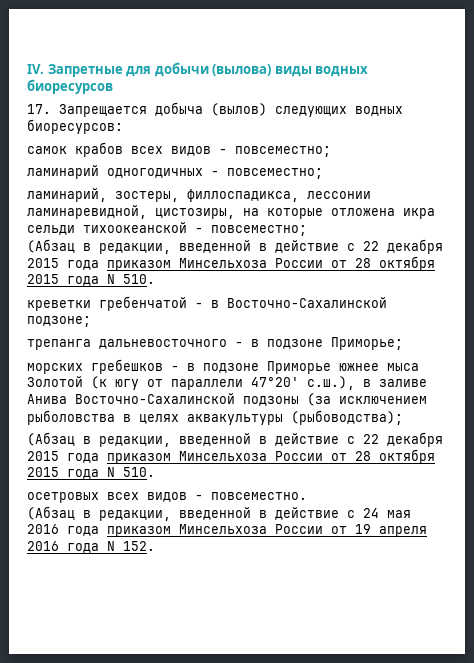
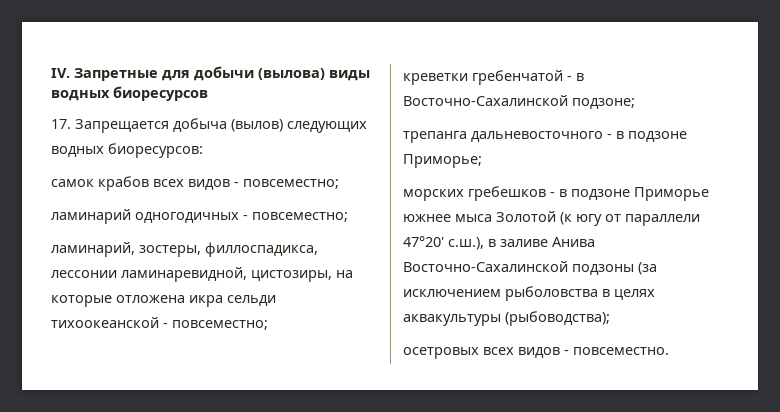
[27,239,443,254] [27,256,435,271] [27,274,155,286] // (Абзац в редакции, введенной в действие с 22 декабря 2015 года приказом Минсельхоза России от 28 октября 2015 года N 510. -> (268, 325) none
[27,432,443,447] [27,449,435,464] [27,467,155,479] // (Абзац в редакции, введенной в действие с 22 декабря 2015 года приказом Минсельхоза России от 28 октября 2015 года N 510. -> (610, 318) none
[27,506,411,521] [27,524,427,537] [27,541,155,553] // (Абзац в редакции, введенной в действие с 24 мая 2016 года приказом Минсельхоза России от 19 апреля 2016 года N 152. -> (669, 351) none

